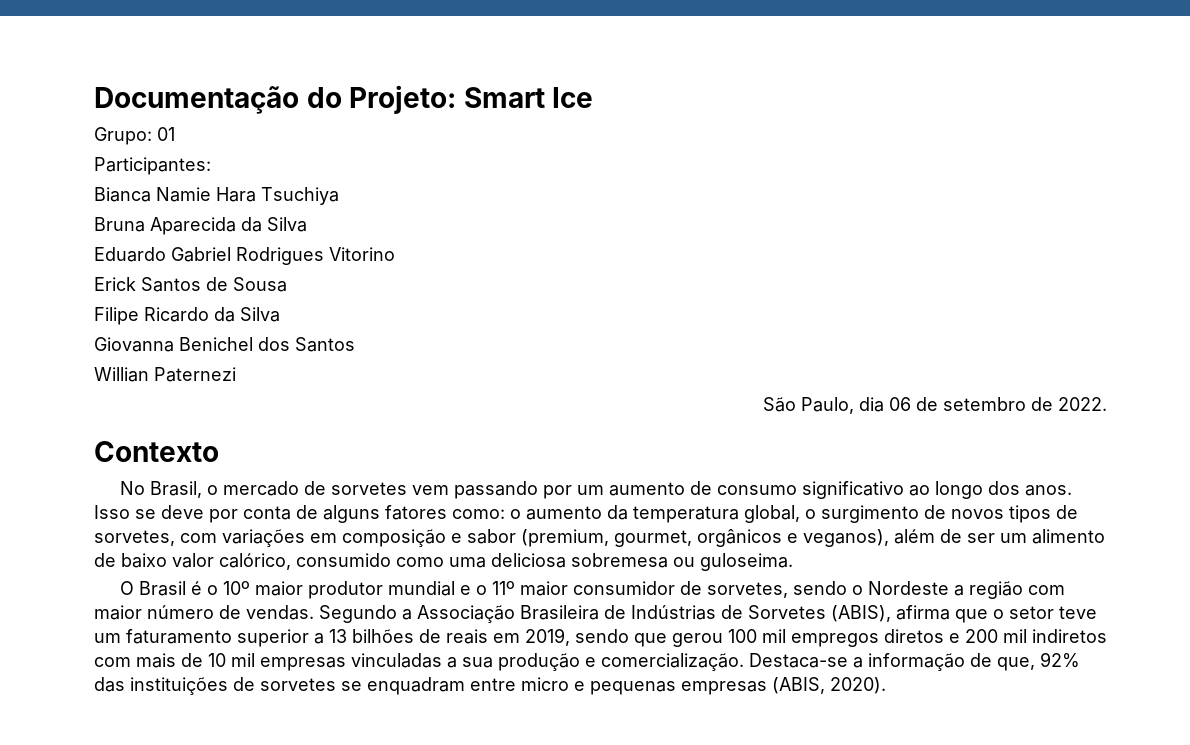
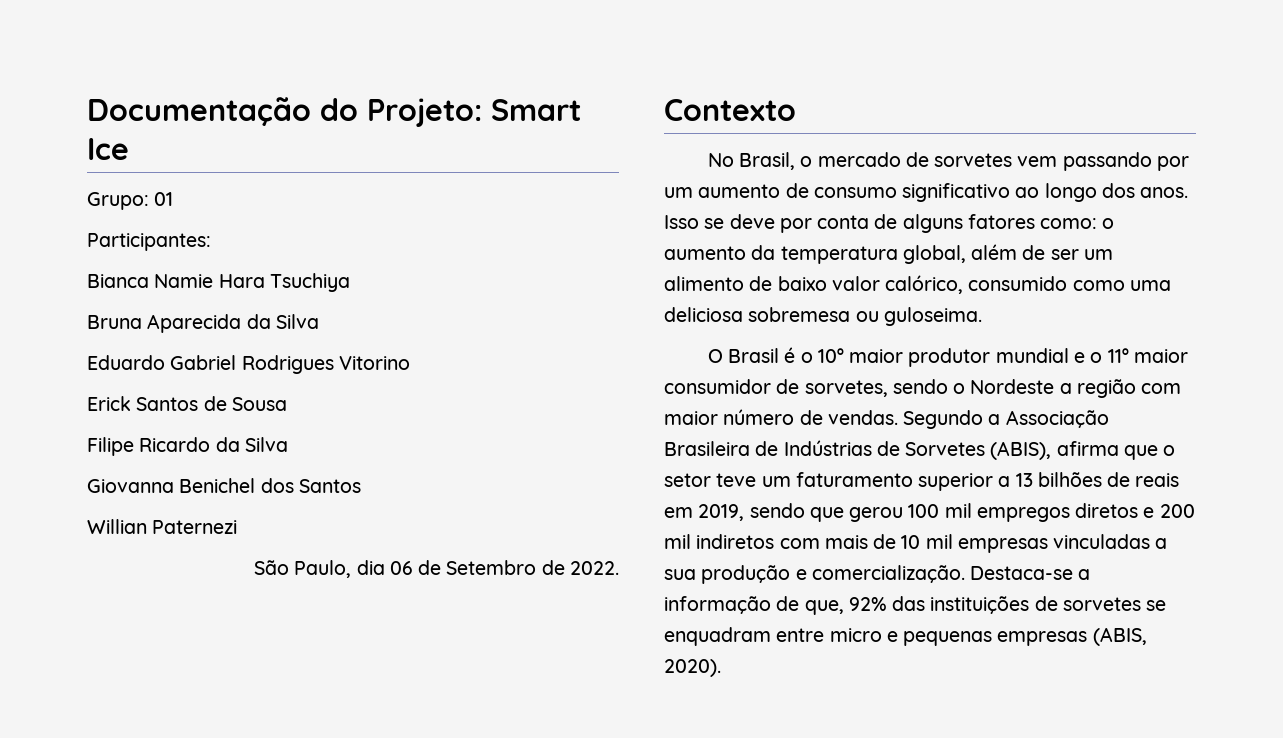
[943,397,1026,411] setembro -> [446,560,537,575] Setembro
[805,505,1078,523] [94,529,889,547] o surgimento de novos tipos de sorvetes, com variações em composição e sabor (premium, gourmet, orgânicos e veganos), -> (966, 254) none

